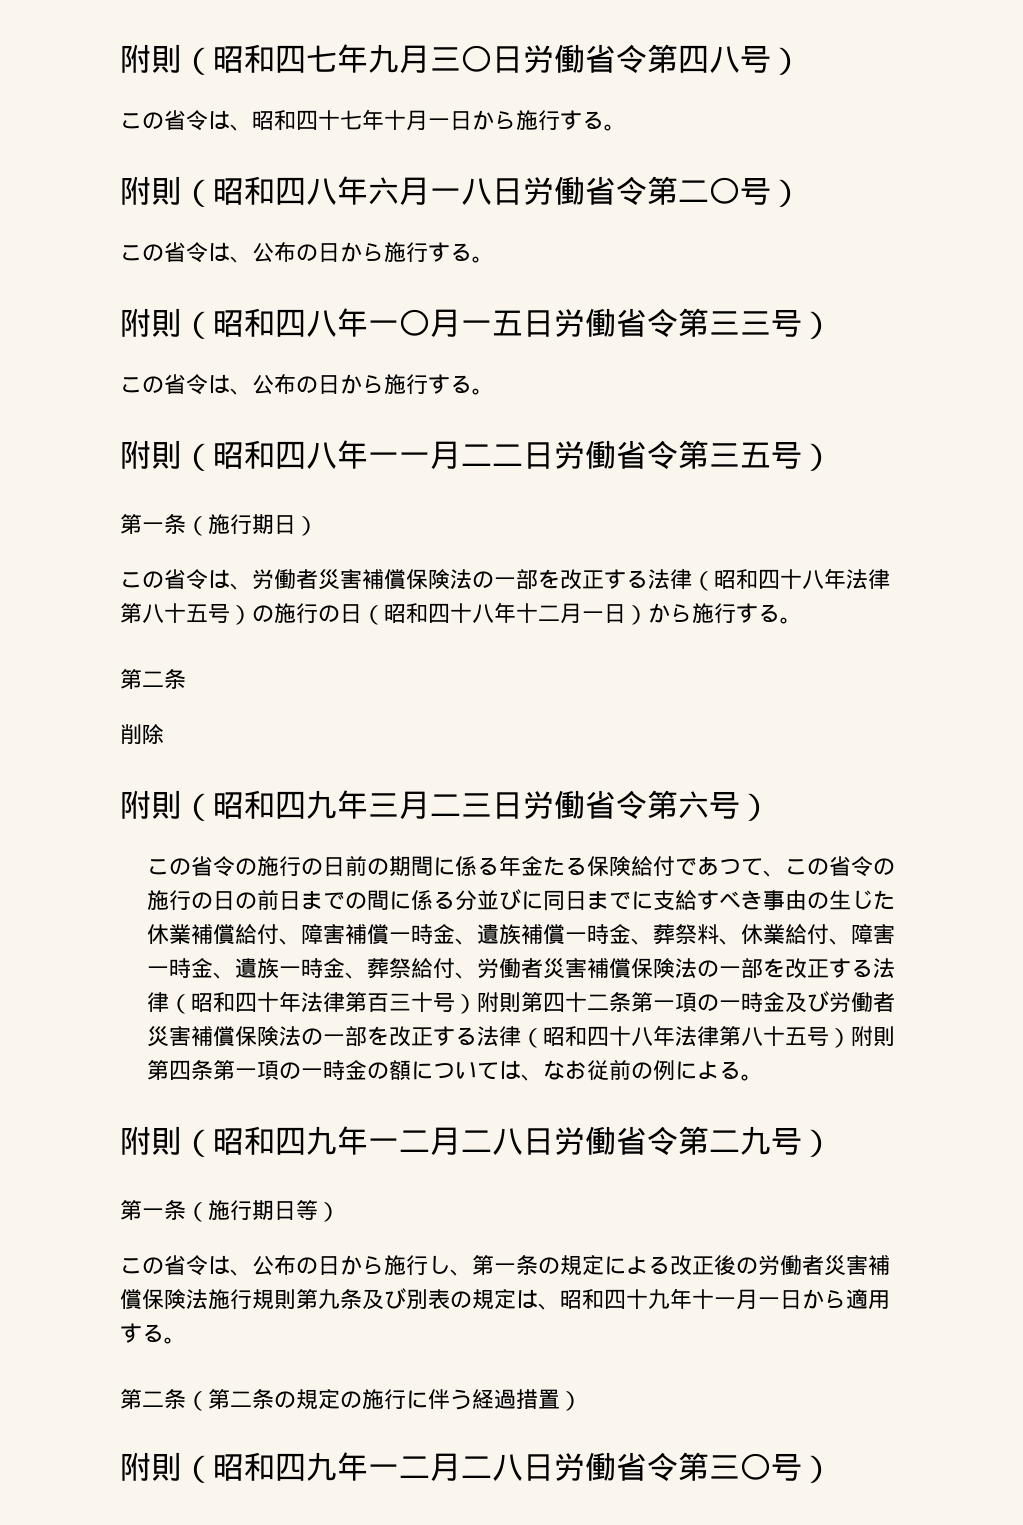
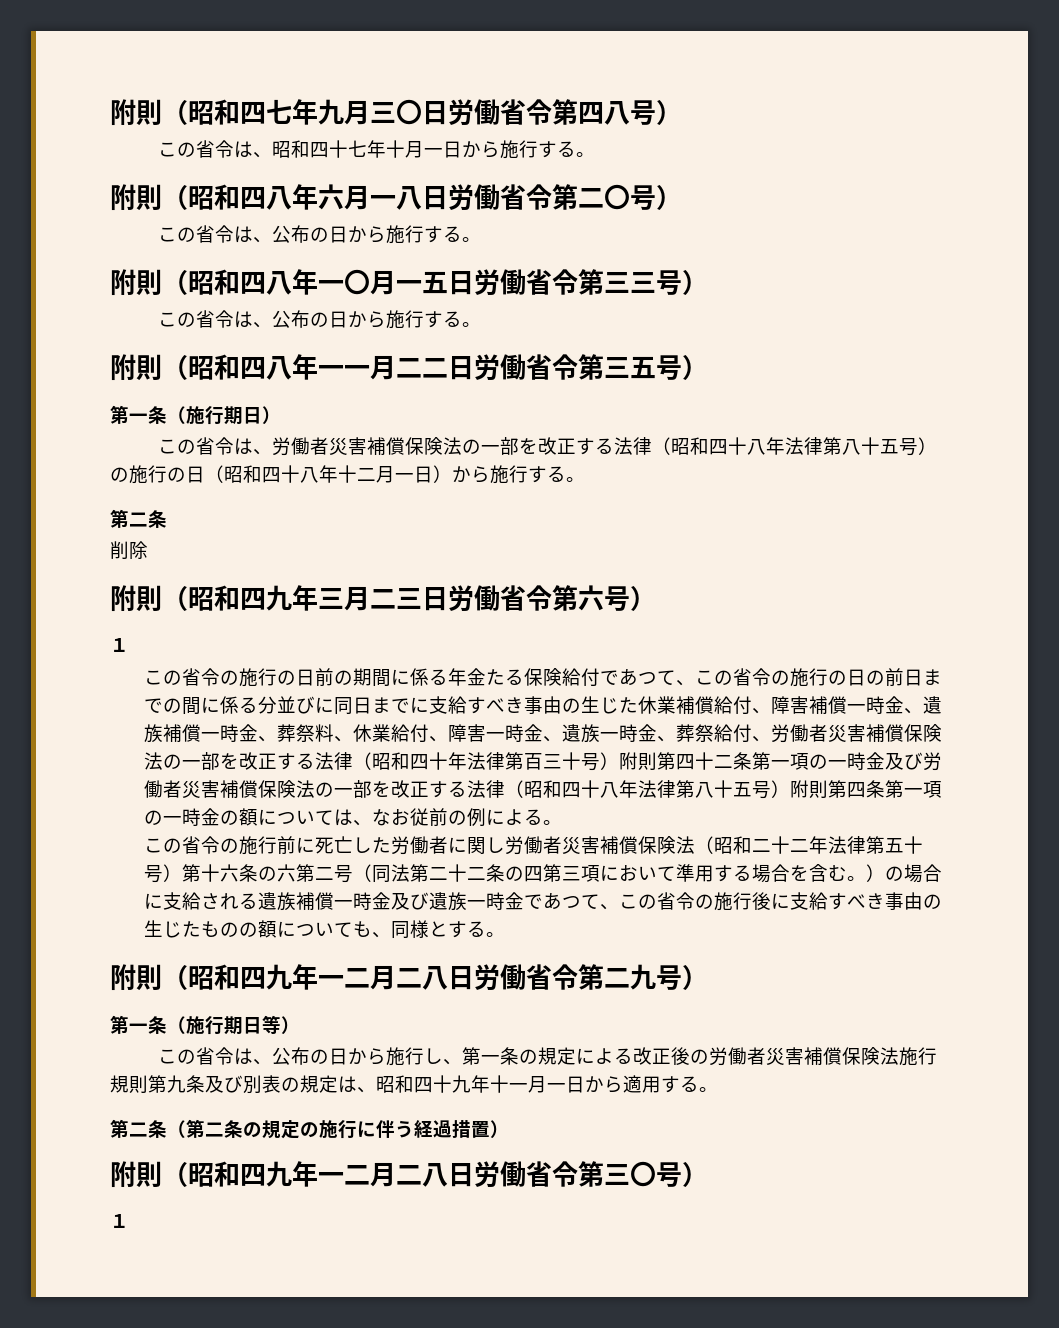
(771, 807) none -> [110,638,129,652] // １
(763, 1077) none -> [143,836,923,855] [143,864,942,883] [143,892,942,911] [143,920,505,939] // この省令の施行前に死亡した労働者に関し労働者災害補償保険法（昭和二十二年法律第五十号）第十六条の六第二号（同法第二十二条の四第三項において準用する場合を含む。）の場合に支給される遺族補償一時金及び遺族一時金であつて、この省令の施行後に支給すべき事由の生じたものの額についても、同様とする。
(833, 1469) none -> [110,1214,129,1228] // １

